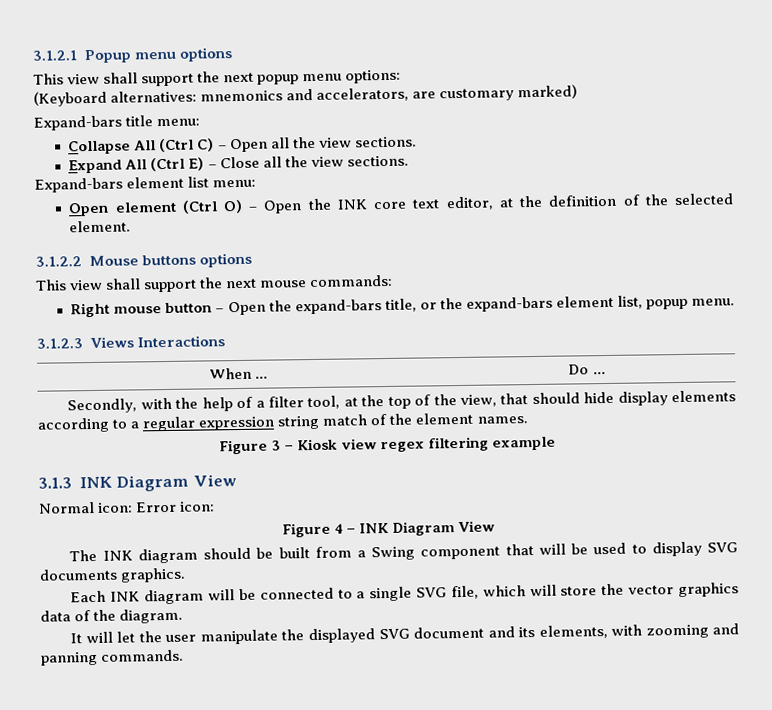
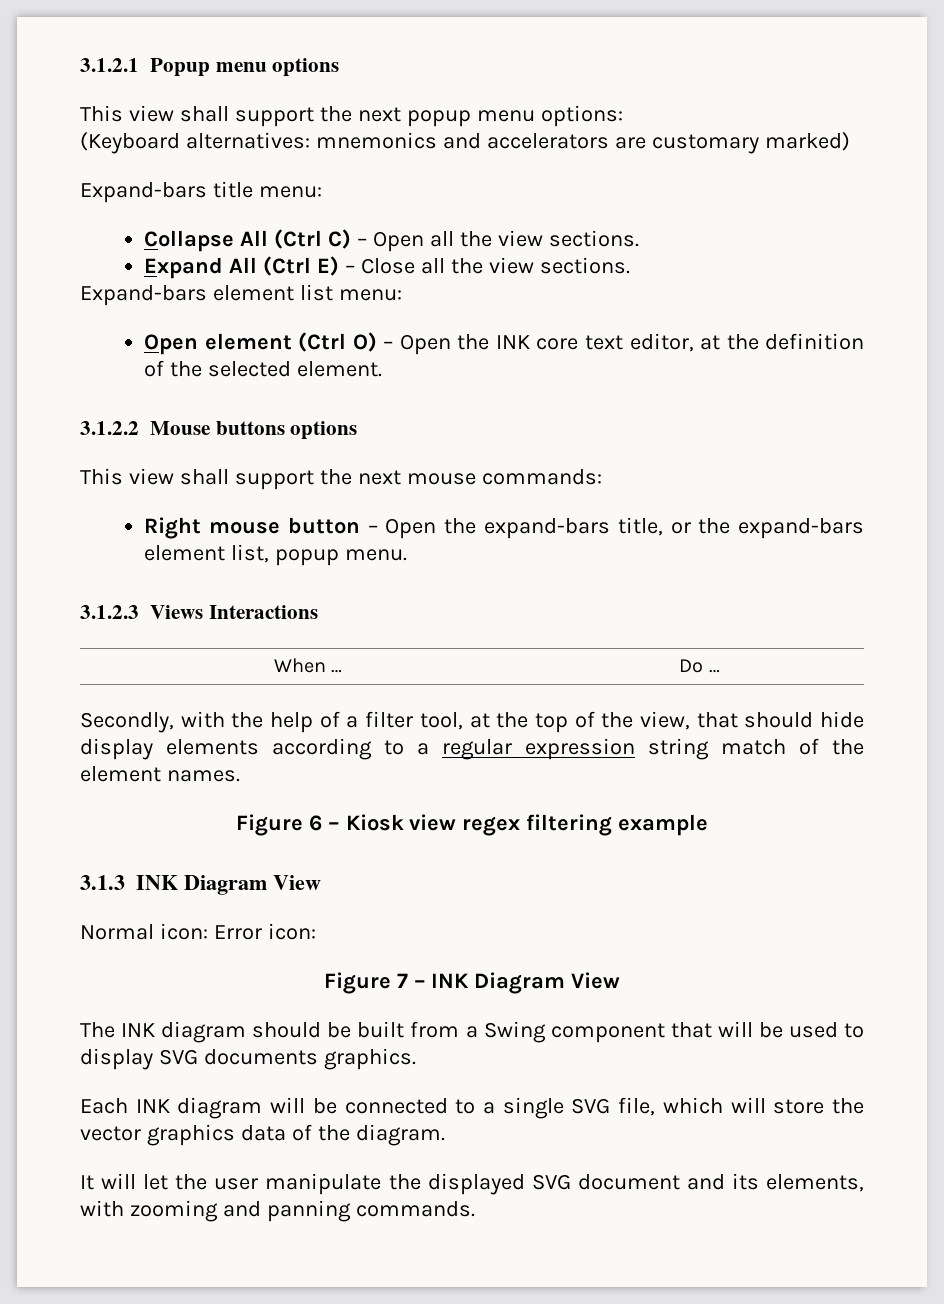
[316,87,410,102] accelerators, -> [486,133,609,149] accelerators
[271,440,282,451] 3 -> [308,815,322,831] 6
[333,523,343,534] 4 -> [396,973,408,988] 7

